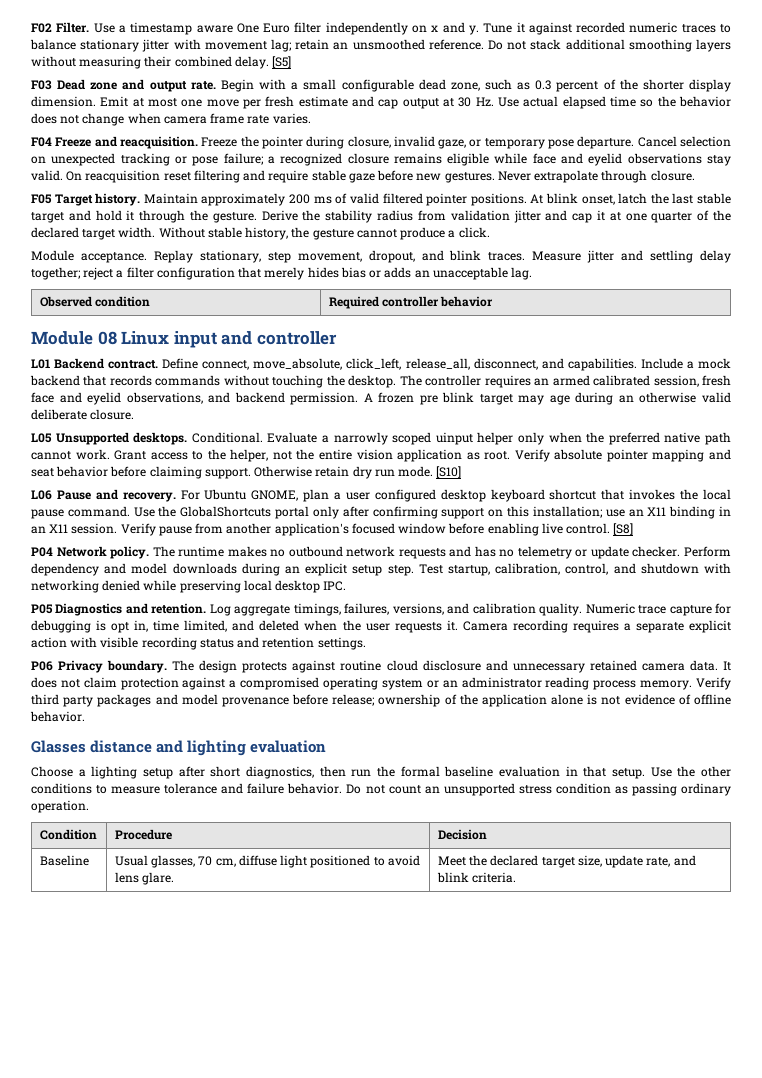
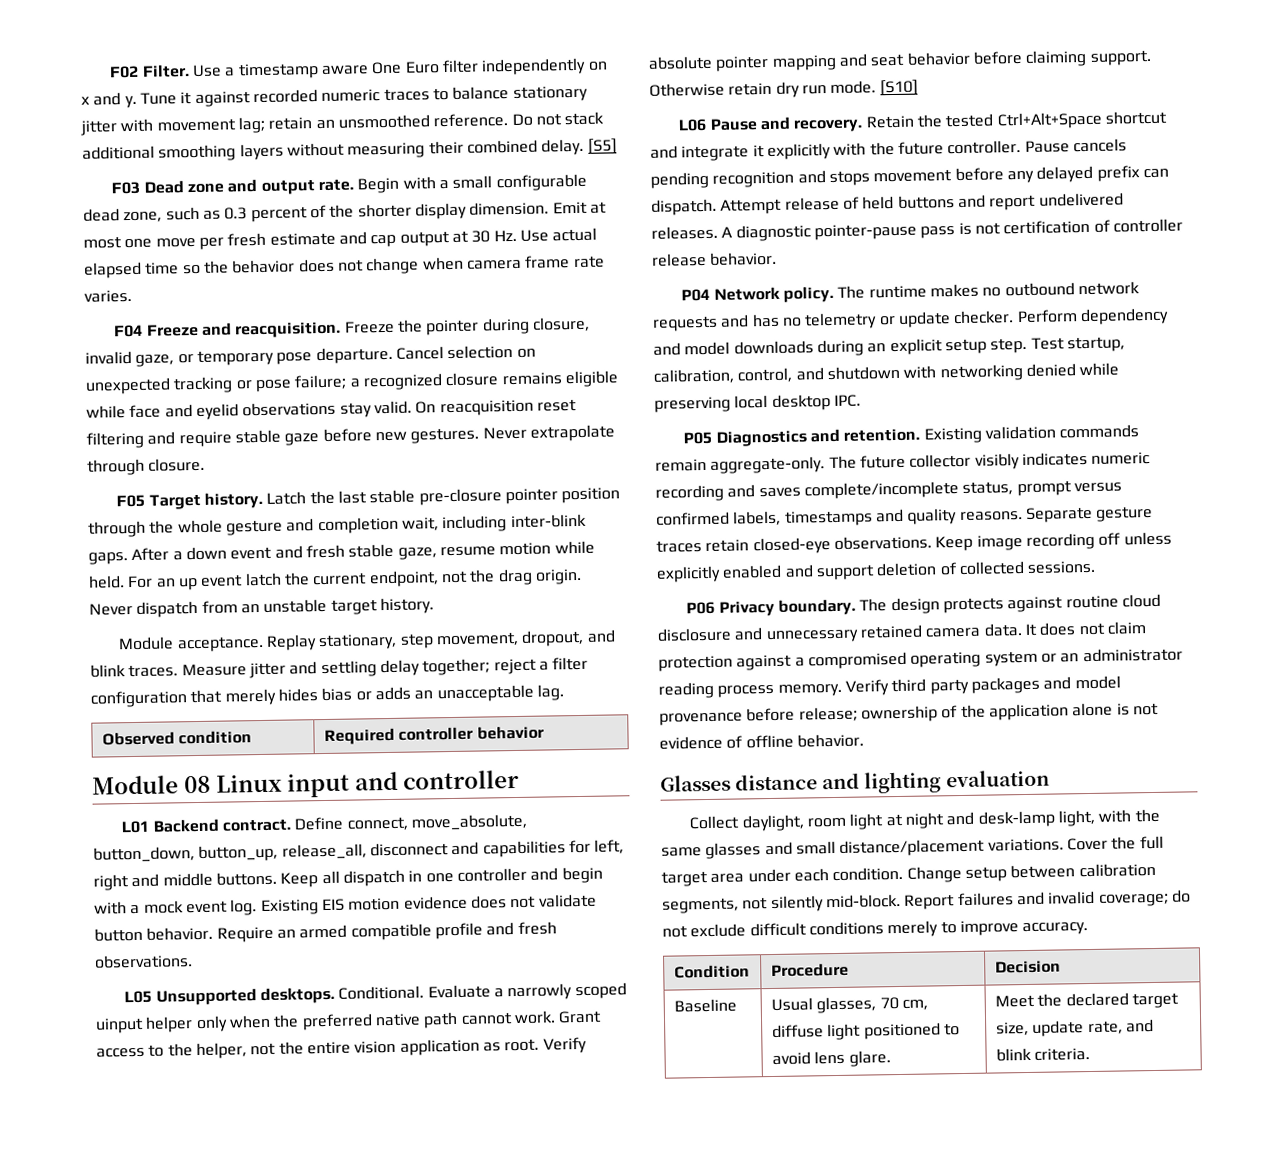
[143,193,731,206] [31,210,732,223] [31,227,490,240] Maintain approximately 200 ms of valid filtered pointer positions. At blink onset, latch the last stable target and hold it through the gesture. Derive the stability radius from validation jitter and cap it at one quarter of the declared target width. Without stable history, the gesture cannot produce a click. -> [266,487,621,506] [88,513,587,538] [88,540,595,565] [88,568,582,591] [89,597,434,618] Latch the last stable pre-closure pointer position through the whole gesture and completion wait, including inter-blink gaps. After a down event and fresh stable gaze, resume motion while held. For an up event latch the current endpoint, not the drag origin. Never dispatch from an unstable target history.
[346,358,732,371] [30,375,731,388] [31,392,731,405] [31,409,135,420] click_left, release_all, disconnect, and capabilities. Include a mock backend that records commands without touching the desktop. The controller requires an armed calibrated session, fresh face and eyelid observations, and backend permission. A frozen pre blink target may age during an otherwise valid deliberate closure. -> [93,839,625,863] [93,866,603,891] [94,893,597,916] [94,921,557,943] [94,954,193,969] button_down, button_up, release_all, disconnect and capabilities for left, right and middle buttons. Keep all dispatch in one controller and begin with a mock event log. Existing EIS motion evidence does not validate button behavior. Require an armed compatible profile and fresh observations.
[180,489,731,502] [31,506,732,519] [31,523,634,536] For Ubuntu GNOME, plan a user configured desktop keyboard shortcut that invokes the local pause command. Use the GlobalShortcuts portal only after confirming support on this installation; use an X11 binding in an X11 session. Verify pause from another application's focused window before enabling live control. [S8] -> [865,110,1167,130] [650,138,1127,162] [650,165,1169,189] [651,192,1124,216] [651,218,1183,242] [651,251,778,267] Retain the tested Ctrl+Alt+Space shortcut and integrate it explicitly with the future controller. Pause cancels pending recognition and stops movement before any delayed prefix can dispatch. Attempt release of held buttons and report undelivered releases. A diagnostic pointer-pause pass is not certification of controller release behavior.
[209,603,731,616] [31,620,731,633] [31,637,366,650] Log aggregate timings, failures, versions, and calibration quality. Numeric trace capture for debugging is opt in, time limited, and deleted when the user requests it. Camera recording requires a separate explicit action with visible recording status and retention settings. -> [923,424,1140,444] [655,451,1151,474] [655,480,1122,502] [656,505,1154,527] [656,531,1172,555] [656,560,1097,583] Existing validation commands remain aggregate-only. The future collector visibly indicates numeric recording and saves complete/incomplete status, prompt versus confirmed labels, timestamps and quality reasons. Separate gesture traces retain closed-eye observations. Keep image recording off unless explicitly enabled and support deletion of collected sessions.
[31,766,731,779] [31,783,731,796] [31,800,89,813] Choose a lighting setup after short diagnostics, then run the formal baseline evaluation in that setup. Use the other conditions to measure tolerance and failure behavior. Do not count an unsupported stress condition as passing ordinary operation. -> [689,808,1160,832] [661,835,1164,860] [661,862,1156,887] [662,889,1191,914] [662,920,1089,938] Collect daylight, room light at night and desk-lamp light, with the same glasses and small distance/placement variations. Cover the full target area under each condition. Change setup between calibration segments, not silently mid-block. Report failures and invalid coverage; do not exclude difficult conditions merely to improve accuracy.

